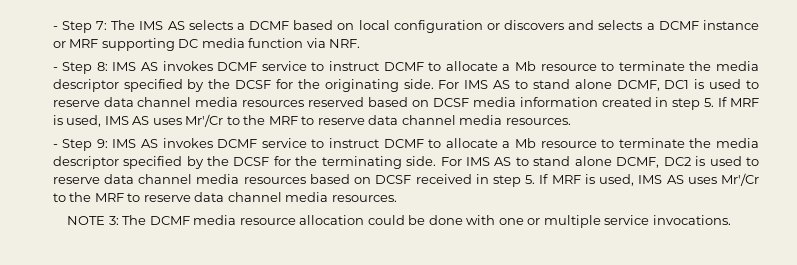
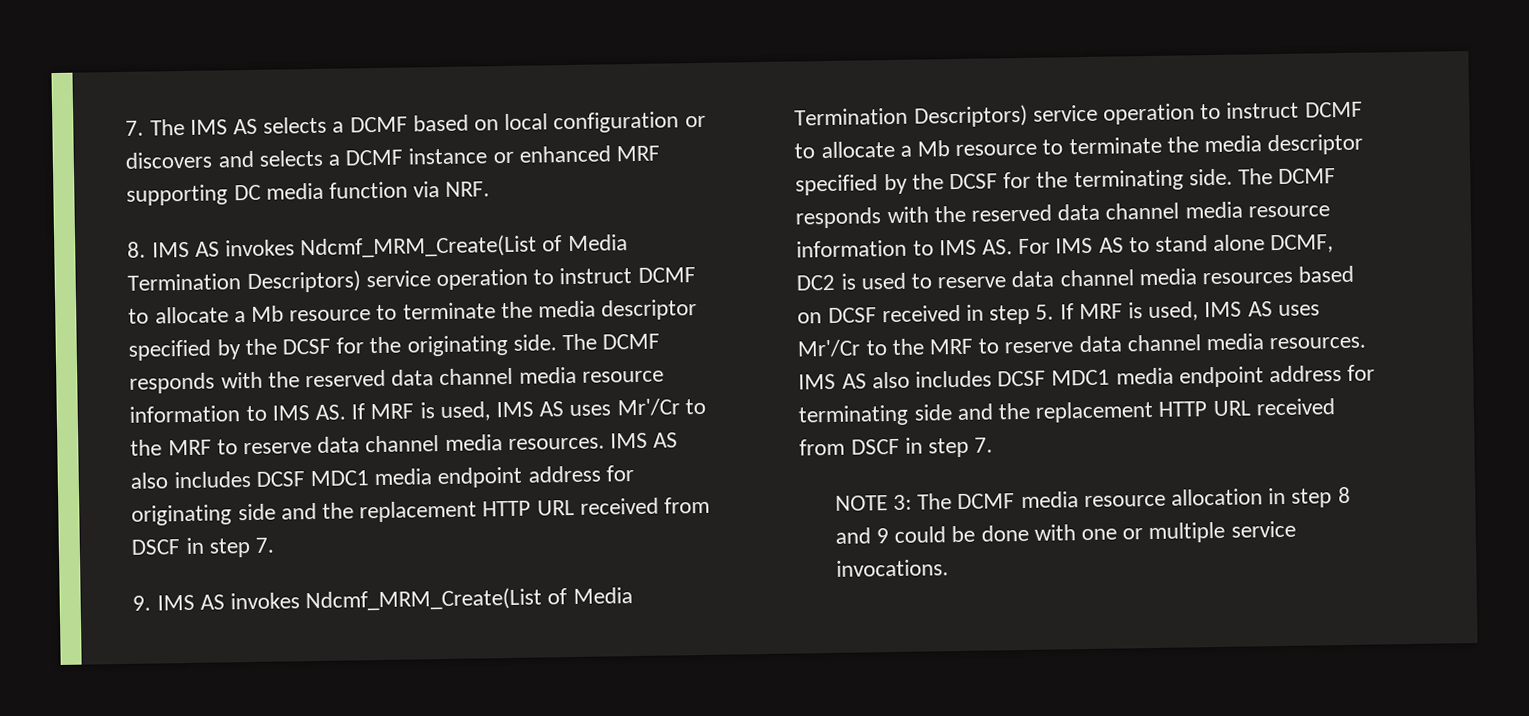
[52,21,108,33] - Step 7: -> [125,120,145,136] 7.
(66, 44) none -> [518,145,611,163] enhanced
[52,61,307,74] - Step 8: IMS AS invokes DCMF service -> [127,234,628,260] [127,268,528,294] 8. IMS AS invokes Ndcmf_MRM_Create(List of Media Termination Descriptors) service operation
[438,79,759,91] [52,97,715,110] For IMS AS to stand alone DCMF, DC1 is used to reserve data channel media resources reserved based on DCSF media information created in step 5. -> [562,333,661,351] [129,366,664,394] [129,404,346,423] The DCMF responds with the reserved data channel media resource information to IMS AS.
[52,138,307,151] // - Step 9: IMS AS invokes DCMF service -> [610,432,679,449] [130,465,634,489] [131,496,711,526] [131,537,274,558] [132,587,633,613] [794,103,1195,128] IMS AS also includes DCSF MDC1 media endpoint address for originating side and the replacement HTTP URL received from DSCF in step 7. // 9. IMS AS invokes Ndcmf_MRM_Create(List of Media Termination Descriptors) service operation
(437, 161) none -> [1238,168,1337,185] [795,201,1330,229] [796,239,1013,258] The DCMF responds with the reserved data channel media resource information to IMS AS.
(397, 198) none -> [798,364,1376,390] [798,398,1335,427] [799,437,994,458] IMS AS also includes DCSF MDC1 media endpoint address for terminating side and the replacement HTTP URL received from DSCF in step 7.
(365, 220) none -> [1268,486,1351,508] [834,527,889,544] in step 8 and 9

